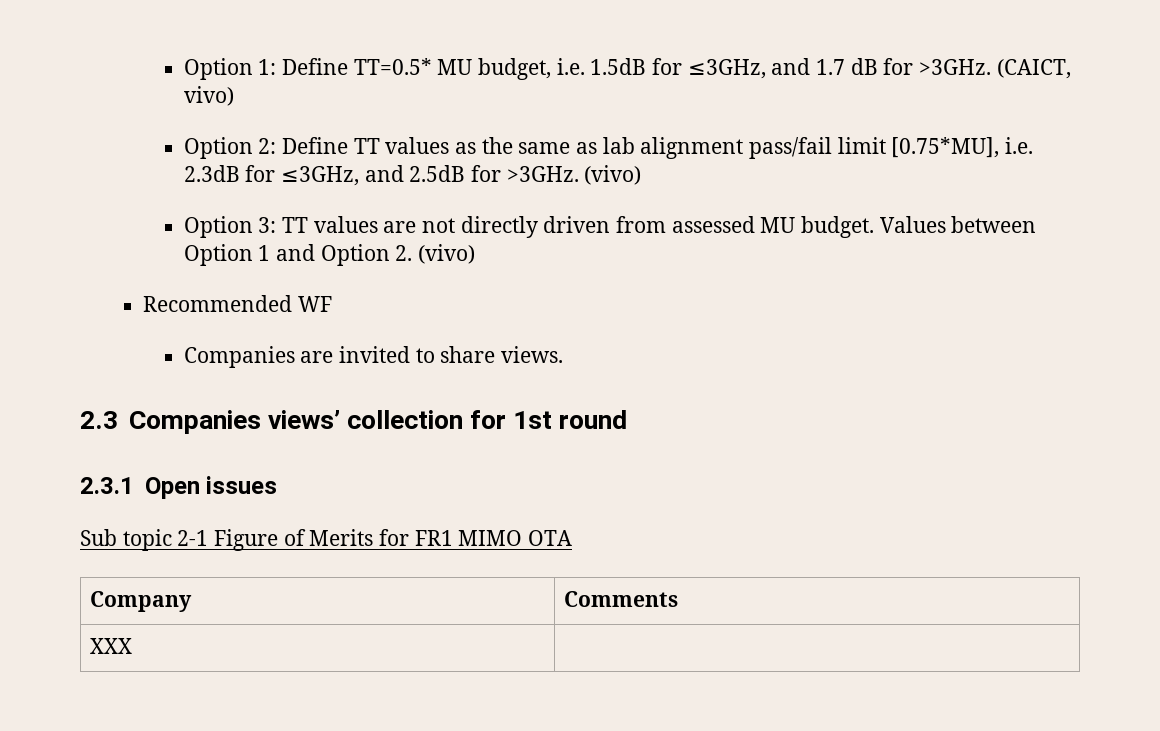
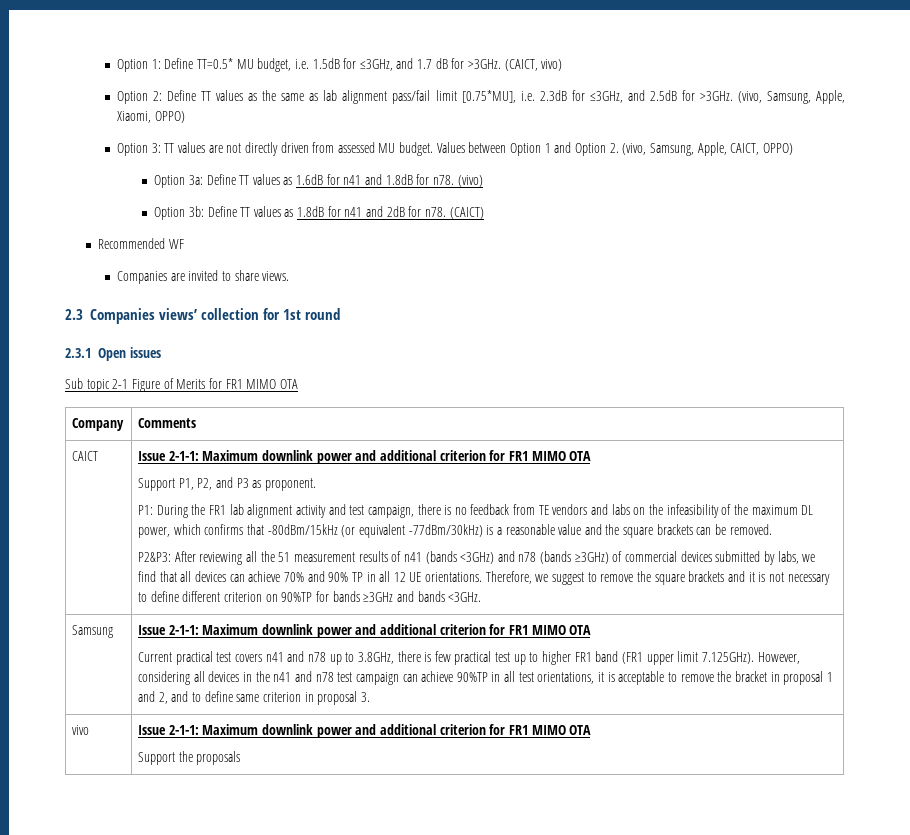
[584,165,642,185] (vivo) -> [737,90,846,104] [117,111,185,123] (vivo, Samsung, Apple, Xiaomi, OPPO)
[417,244,475,264] (vivo) -> [622,142,793,156] [154,174,483,188] [154,206,484,220] (vivo, Samsung, Apple, CAICT, OPPO) // Option 3a: Define TT values as 1.6dB for n41 and 1.8dB for n78. (vivo) // Option 3b: Define TT values as 1.8dB for n41 and 2dB for n78. (CAICT)
[90,638,133,654] XXX | -> [72,451,99,461] [138,450,592,464] [138,477,316,491] [138,504,814,518] [138,524,772,538] [138,551,816,565] [138,571,830,585] [138,591,482,602] [72,625,114,638] [138,624,592,638] [138,651,800,665] [138,671,833,685] [138,691,370,705] [72,725,90,735] [138,724,592,738] [138,751,241,765] CAICT | Issue 2-1-1: Maximum downlink power and additional criterion for FR1 MIMO OTA // Support P1, P2, and P3 as proponent. // P1: During the FR1 lab alignment activity and test campaign, there is no feedback from TE vendors and labs on the infeasibility of the maximum DL power, which confirms that -80dBm/15kHz (or equivalent -77dBm/30kHz) is a reasonable value and the square brackets can be removed. // P2&P3: After reviewing all the 51 measurement results of n41 (bands <3GHz) and n78 (bands ≥3GHz) of commercial devices submitted by labs, we find that all devices can achieve 70% and 90% TP in all 12 UE orientations. Therefore, we suggest to remove the square brackets and it is not necessary to define different criterion on 90%TP for bands ≥3GHz and bands <3GHz. // Samsung | Issue 2-1-1: Maximum downlink power and additional criterion for FR1 MIMO OTA // Current practical test covers n41 and n78 up to 3.8GHz, there is few practical test up to higher FR1 band (FR1 upper limit 7.125GHz). However, considering all devices in the n41 and n78 test campaign can achieve 90%TP in all test orientations, it is acceptable to remove the bracket in proposal 1 and 2, and to define same criterion in proposal 3. // vivo | Issue 2-1-1: Maximum downlink power and additional criterion for FR1 MIMO OTA // Support the proposals

